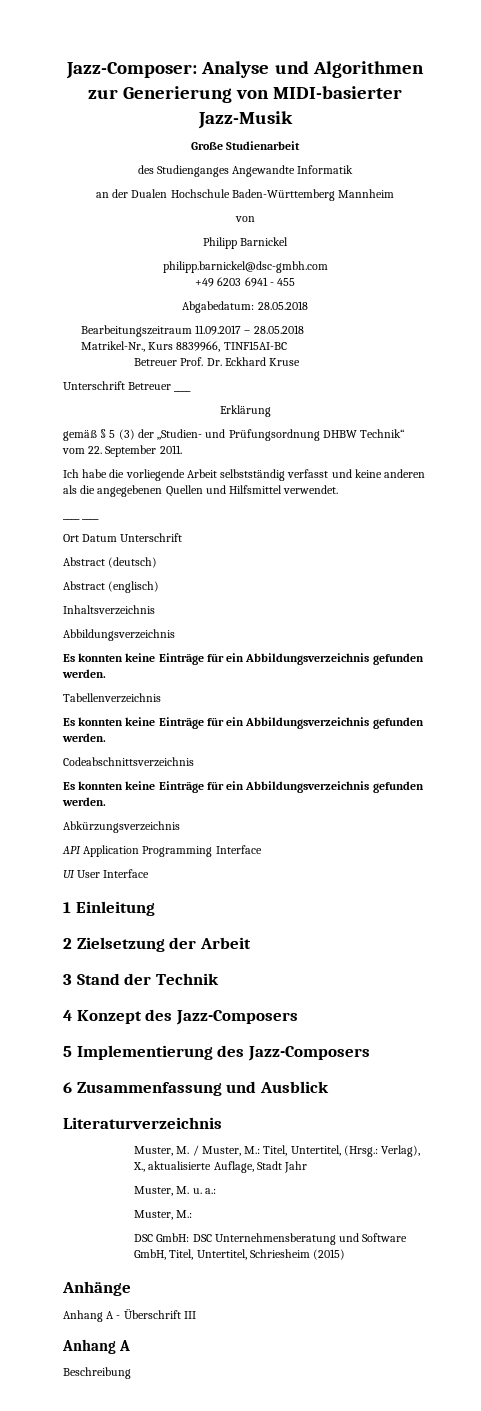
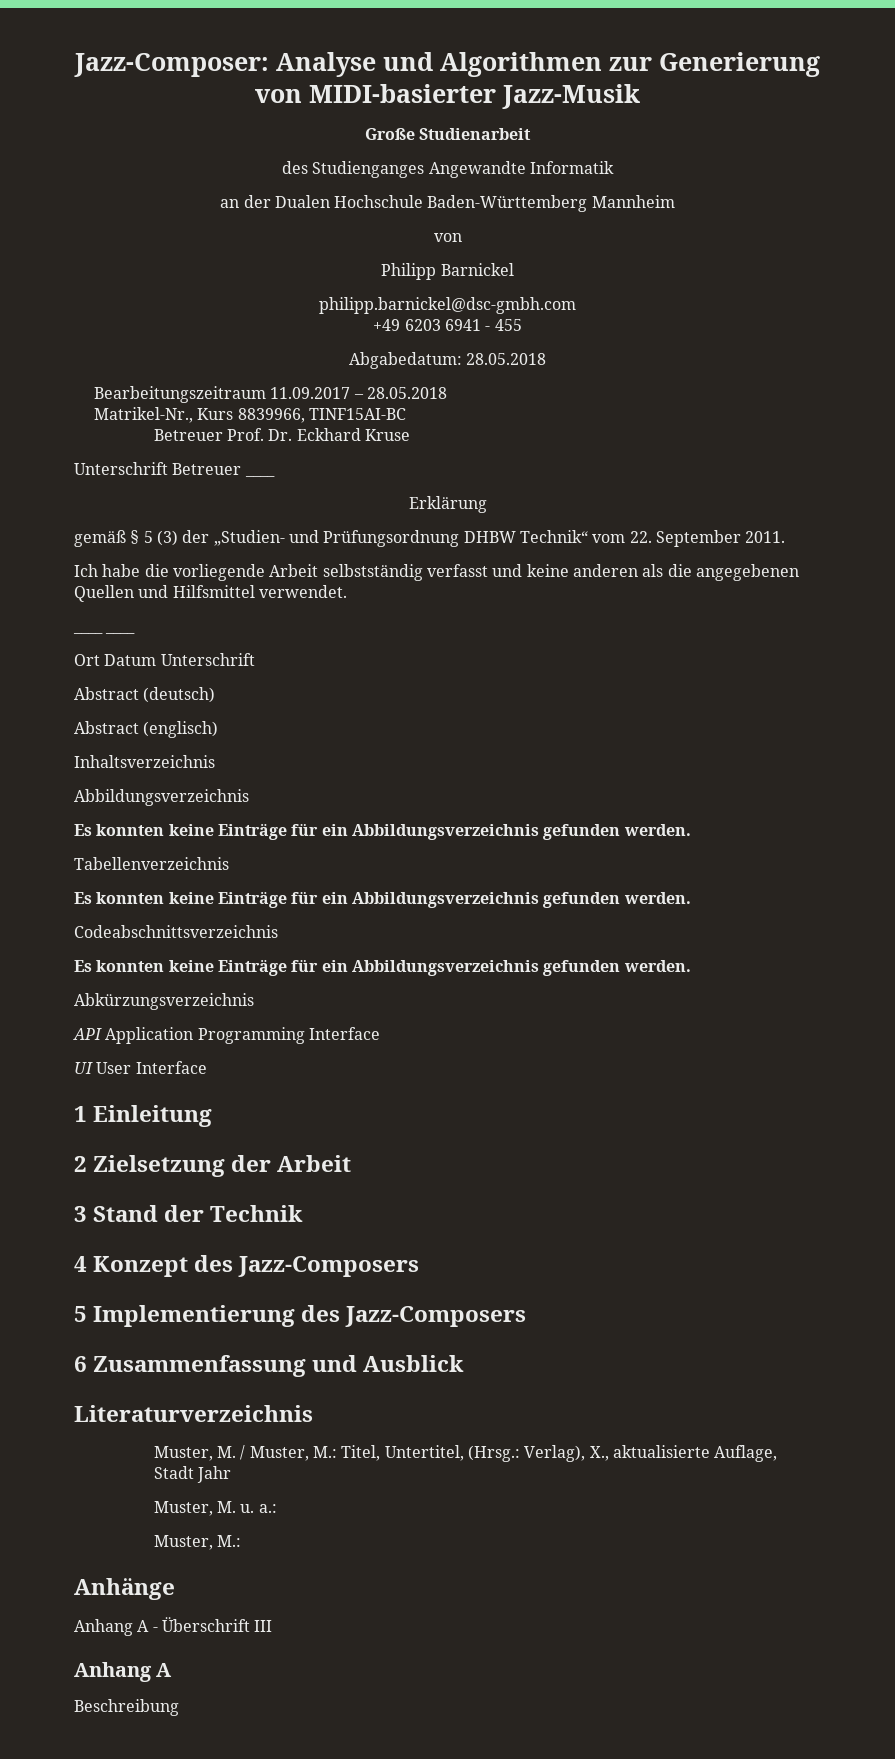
[134,1233,408,1245] [134,1249,346,1260] // DSC GmbH: DSC Unternehmensberatung und Software GmbH, Titel, Untertitel, Schriesheim (2015) -> (242, 1541) none

